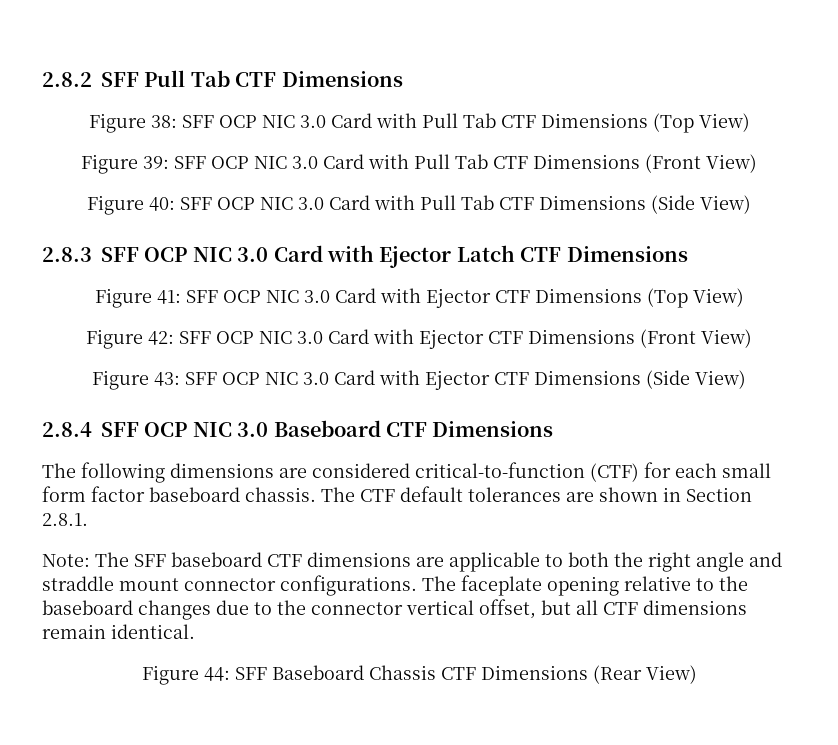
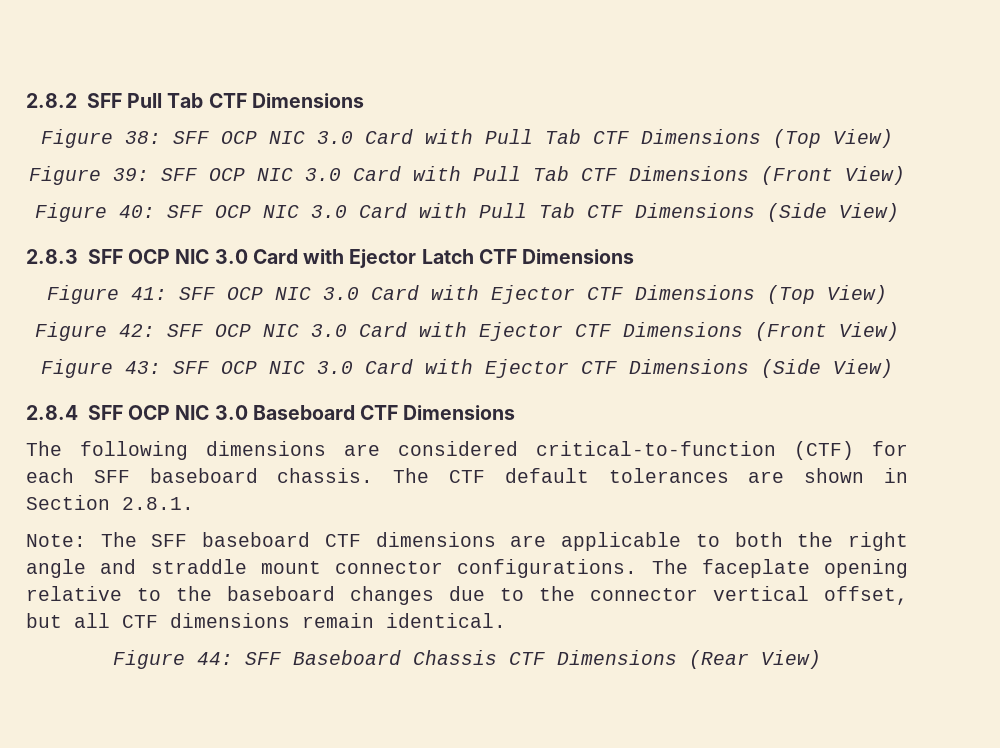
[722,463,771,478] [42,486,145,502] small form factor -> [93,470,130,483] SFF

